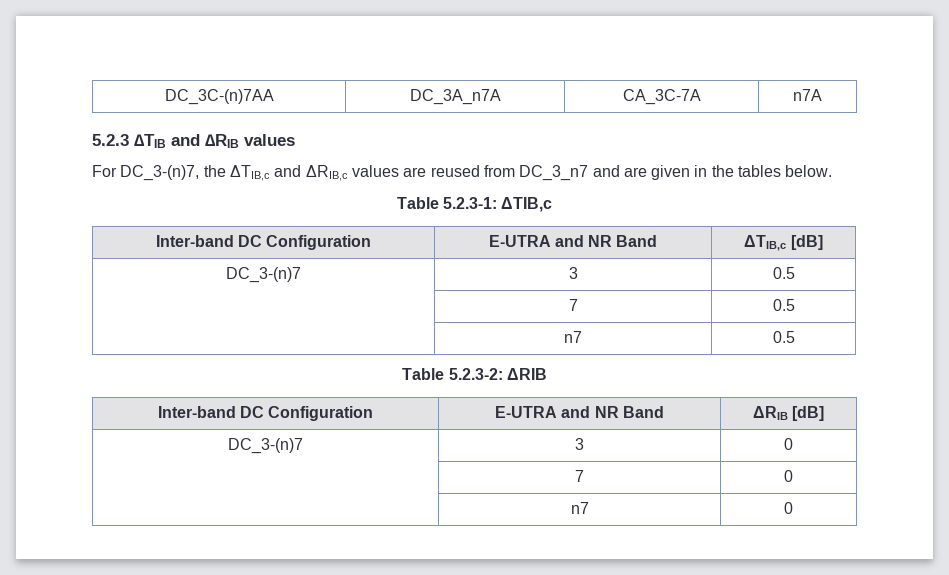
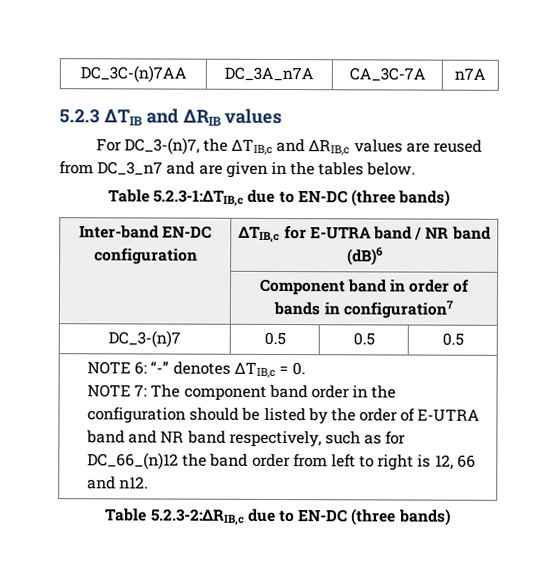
[443,197,553,212] [155,235,372,250] [488,235,658,247] [744,235,823,251] [226,267,301,283] [568,267,578,279] [772,267,795,279] [568,299,578,311] [772,299,795,311] [564,331,582,343] [772,331,795,343] [402,368,547,380] [157,406,374,421] [495,406,664,418] [752,406,825,421] [228,438,303,454] [575,438,584,450] [784,438,793,450] [575,470,584,482] [784,470,793,482] [570,502,589,514] [784,502,793,514] 5.2.3-1: ΔTIB,c // Inter-band DC Configuration | E-UTRA and NR Band | ΔTIB,c [dB] // DC_3-(n)7 | 3 | 0.5 // | 7 | 0.5 // | n7 | 0.5 // Table 5.2.3-2: ΔRIB // Inter-band DC Configuration | E-UTRA and NR Band | ΔRIB [dB] // DC_3-(n)7 | 3 | 0 // | 7 | 0 // | n7 | 0 -> [153,189,451,207] [78,225,213,239] [93,248,198,265] [238,225,491,243] [346,247,383,266] [258,278,471,296] [273,300,453,319] [108,330,181,348] [263,331,286,346] [352,332,375,346] [441,332,464,346] [86,361,307,378] [86,384,397,401] [86,407,481,425] [85,430,407,448] [86,452,476,471] [86,476,150,490] [105,508,451,526] 5.2.3-1:ΔTIB,c due to EN-DC (three bands) // Inter-band EN-DC configuration | ΔTIB,c for E-UTRA band / NR band (dB)6 // | Component band in order of bands in configuration7 // DC_3-(n)7 | 0.5 | 0.5 | 0.5 // NOTE 6: “-” denotes ΔTIB,c = 0. // NOTE 7: The component band order in the configuration should be listed by the order of E-UTRA band and NR band respectively, such as for DC_66_(n)12 the band order from left to right is 12, 66 and n12. // Table 5.2.3-2:ΔRIB,c due to EN-DC (three bands)

